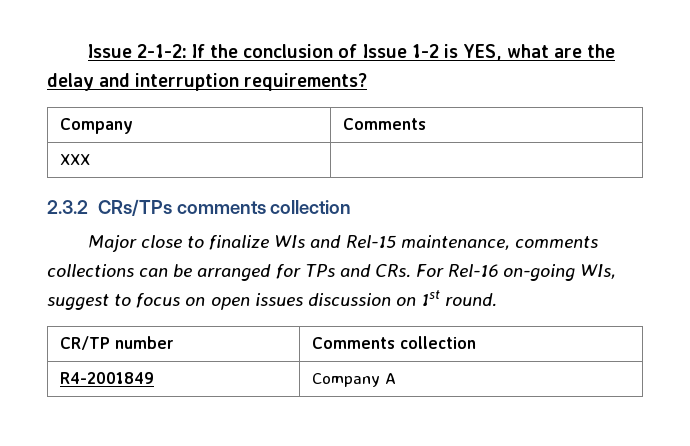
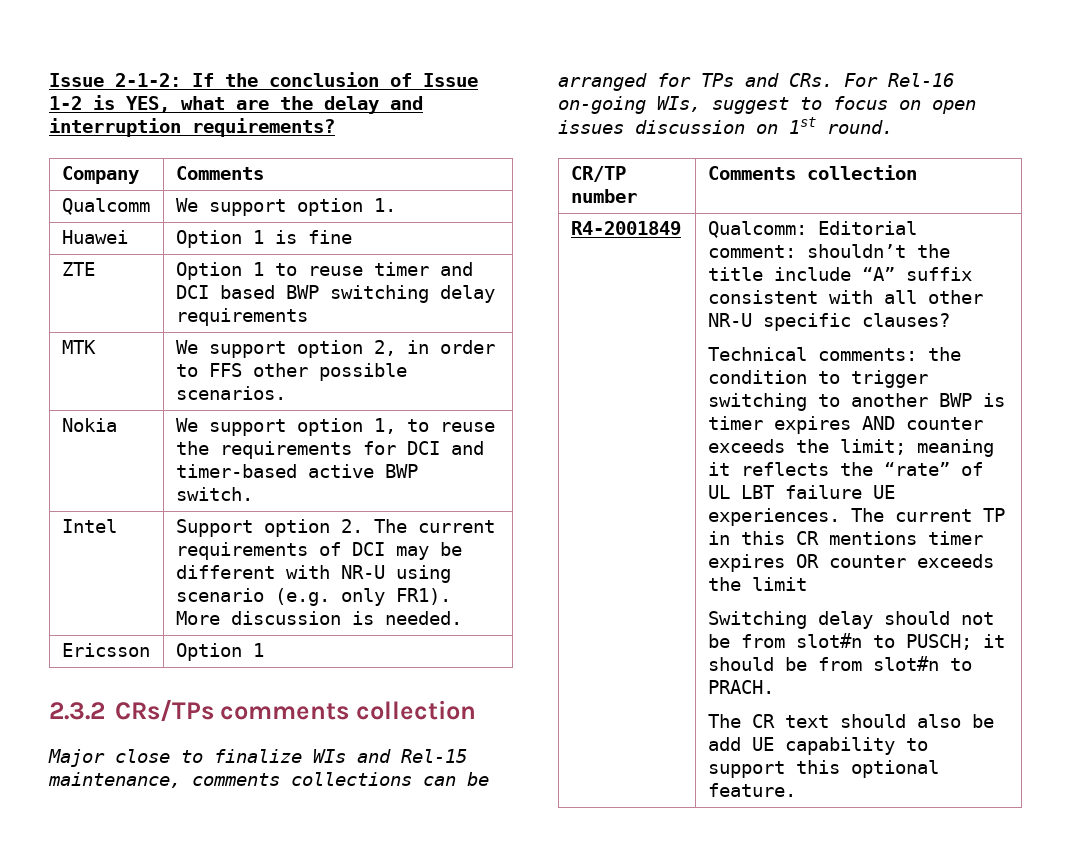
[59,154,90,165] XXX | -> [61,198,150,215] [175,198,396,216] [61,230,128,244] [175,230,352,248] [61,262,95,276] [175,262,473,280] [175,285,495,303] [175,308,308,326] [61,340,96,354] [175,340,495,358] [175,363,407,381] [175,386,286,400] [61,418,117,432] [175,418,495,436] [175,441,484,459] [175,464,418,478] [175,487,253,501] [61,519,117,533] [175,519,495,537] [175,542,462,560] [175,565,451,583] [175,588,451,606] [175,611,462,625] [61,643,150,657] [175,643,264,661] Qualcomm | We support option 1. // Huawei | Option 1 is fine // ZTE | Option 1 to reuse timer and DCI based BWP switching delay requirements // MTK | We support option 2, in order to FFS other possible scenarios. // Nokia | We support option 1, to reuse the requirements for DCI and timer-based active BWP switch. // Intel | Support option 2. The current requirements of DCI may be different with NR-U using scenario (e.g. only FR1). More discussion is needed. // Ericsson | Option 1
[311,373,396,387] Company A -> [707,221,917,238] [707,244,950,258] [707,267,972,281] [707,290,983,304] [707,313,950,331] [707,347,961,361] [707,370,928,388] [707,393,1005,411] [707,416,983,434] [707,439,994,457] [707,462,983,476] [707,485,895,499] [707,508,1005,526] [707,531,983,545] [707,554,994,572] [707,577,807,591] [707,611,994,629] [707,633,1005,650] [707,656,972,671] [707,680,774,694] [707,714,994,728] [707,737,928,755] [707,760,939,778] [707,783,796,797] Qualcomm: Editorial comment: shouldn’t the title include “A” suffix consistent with all other NR-U specific clauses? // Technical comments: the condition to trigger switching to another BWP is timer expires AND counter exceeds the limit; meaning it reflects the “rate” of UL LBT failure UE experiences. The current TP in this CR mentions timer expires OR counter exceeds the limit // Switching delay should not be from slot#n to PUSCH; it should be from slot#n to PRACH. // The CR text should also be add UE capability to support this optional feature.

